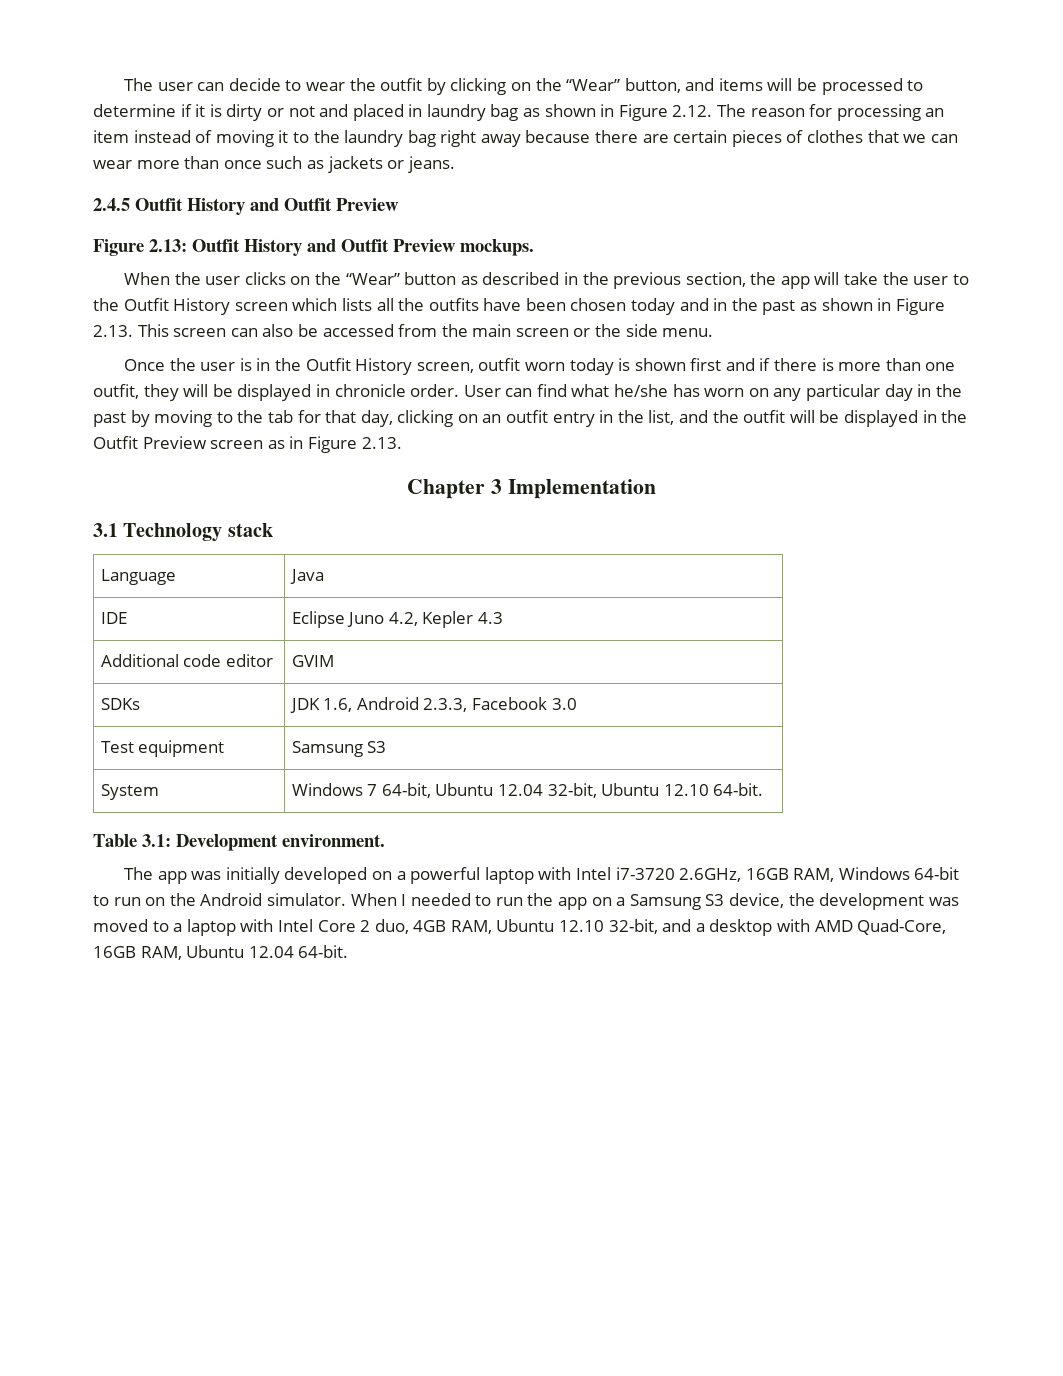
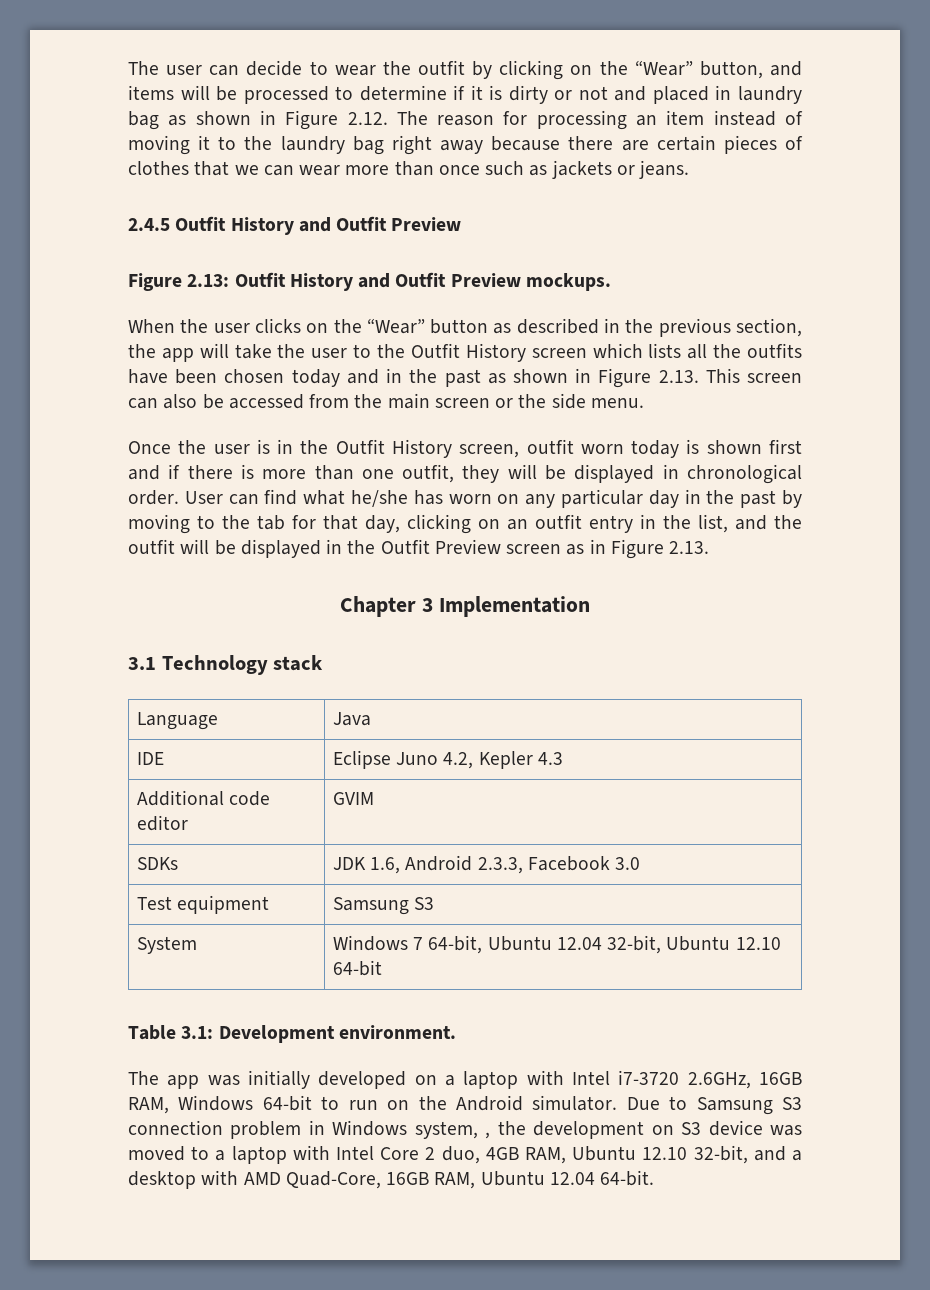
[334,384,406,397] chronicle -> [687,464,802,484] chronological
[713,783,764,796] 64-bit. -> [332,960,382,976] 64-bit
[410,867,481,884] powerful -> (455, 1080) none
[350,893,925,910] When I needed to run the app on a Samsung S3 device, the development -> [626,1096,802,1115] [128,1120,763,1139] Due to Samsung S3 connection problem in Windows system, , the development on S3 device

